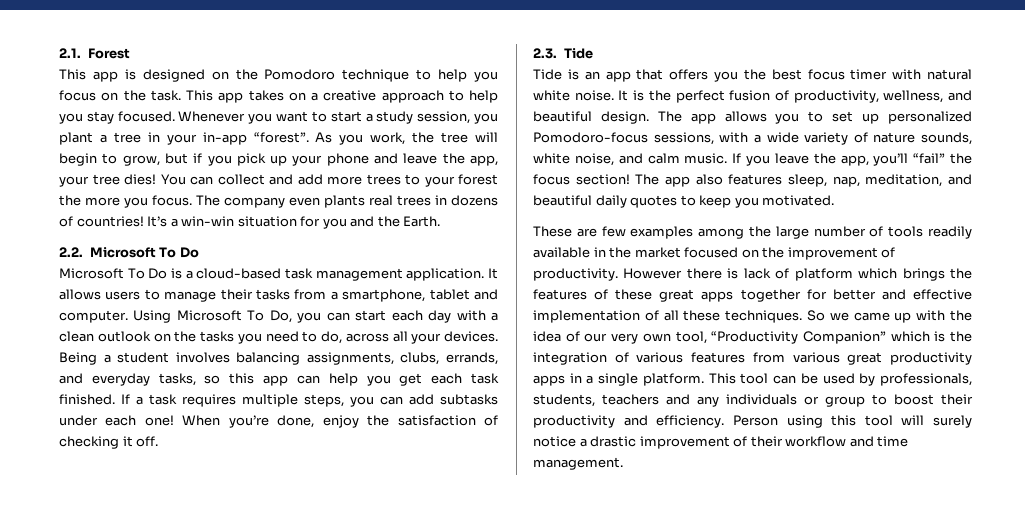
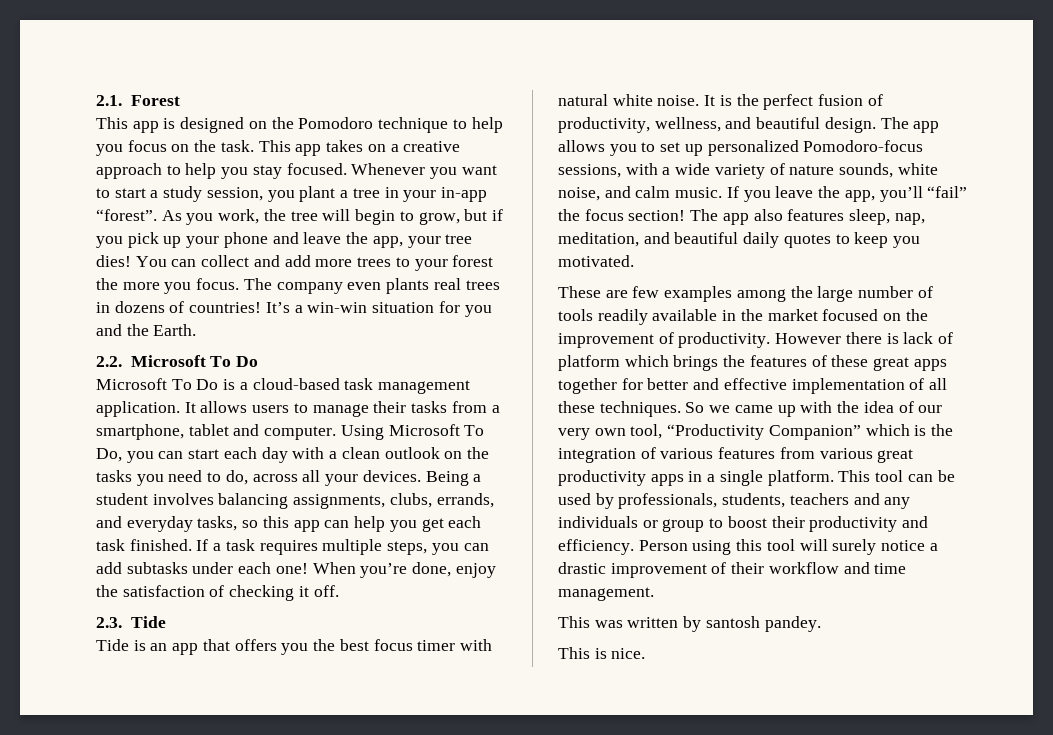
(623, 463) none -> [558,616,821,632] [558,647,646,659] // This was written by santosh pandey. // This is nice.

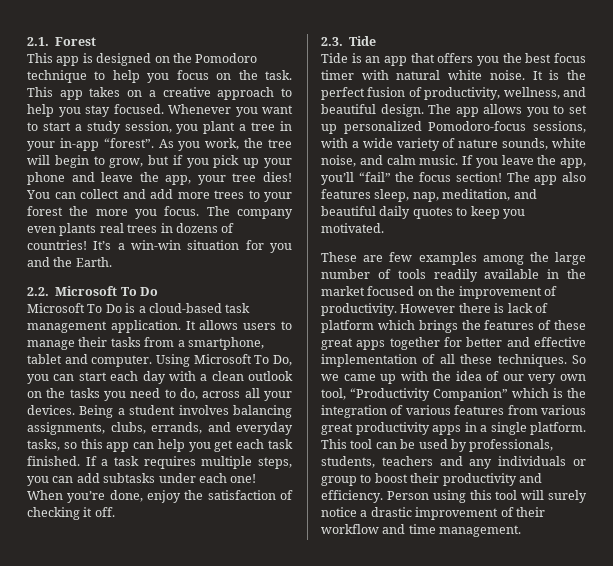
[558,616,821,632] [558,647,646,659] // This was written by santosh pandey. // This is nice. -> (522, 531) none

